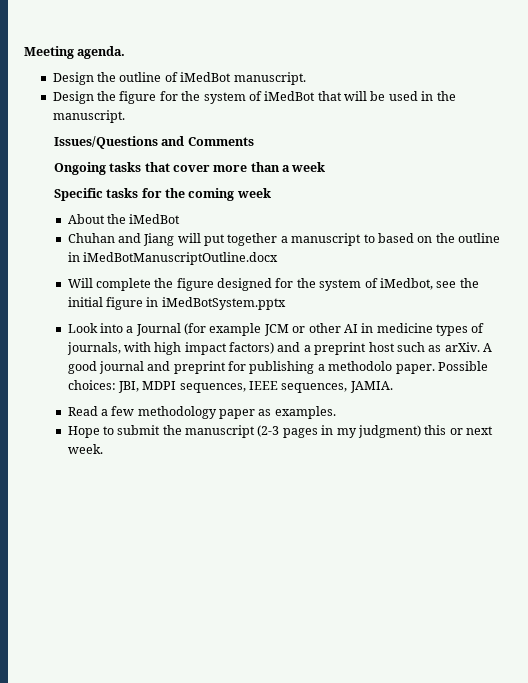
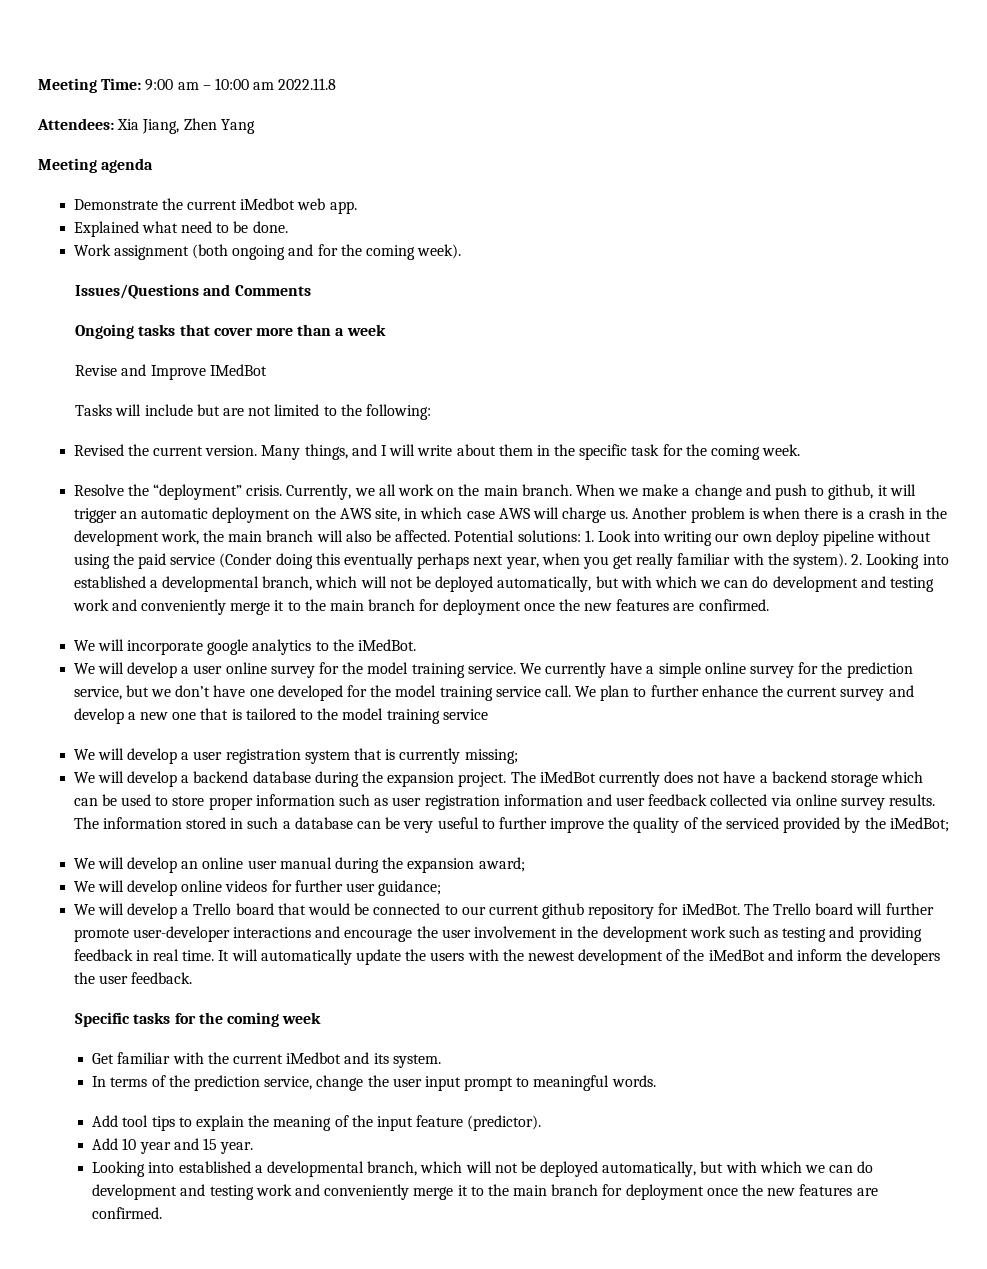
[24,46,126,59] [52,72,306,85] [52,91,456,104] [52,110,125,123] Meeting agenda. // Design the outline of iMedBot manuscript. // Design the figure for the system of iMedBot that will be used in the manuscript. -> [38,78,337,93] [37,118,255,134] [38,158,154,173] [73,198,357,214] [73,221,288,237] [73,244,462,260] Meeting Time: 9:00 am – 10:00 am 2022.11.8 // Attendees: Xia Jiang, Zhen Yang // Meeting agenda // Demonstrate the current iMedbot web app. // Explained what need to be done. // Work assignment (both ongoing and for the coming week).
(326, 167) none -> [75,364,267,380] [75,404,431,420] [73,444,801,460] [73,484,916,500] [73,507,948,523] [73,530,932,546] [73,553,949,569] [73,576,934,592] [72,599,769,615] [73,639,416,655] [73,662,913,678] [73,685,914,701] [73,708,488,724] [73,748,518,764] [73,771,924,787] [73,794,936,810] [73,817,949,833] [73,857,525,873] [73,880,442,896] [73,903,934,919] [73,926,922,942] [73,949,941,965] [73,972,193,984] // Revise and Improve IMedBot // Tasks will include but are not limited to the following: // Revised the current version. Many things, and I will write about them in the specific task for the coming week. // Resolve the “deployment” crisis. Currently, we all work on the main branch. When we make a change and push to github, it will trigger an automatic deployment on the AWS site, in which case AWS will charge us. Another problem is when there is a crash in the development work, the main branch will also be affected. Potential solutions: 1. Look into writing our own deploy pipeline without using the paid service (Conder doing this eventually perhaps next year, when you get really familiar with the system). 2. Looking into established a developmental branch, which will not be deployed automatically, but with which we can do development and testing work and conveniently merge it to the main branch for deployment once the new features are confirmed. // We will incorporate google analytics to the iMedBot. // We will develop a user online survey for the model training service. We currently have a simple online survey for the prediction service, but we don’t have one developed for the model training service call. We plan to further enhance the current survey and develop a new one that is tailored to the model training service // We will develop a user registration system that is currently missing; // We will develop a backend database during the expansion project. The iMedBot currently does not have a backend storage which can be used to store proper information such as user registration information and user feedback collected via online survey results. The information stored in such a database can be very useful to further improve the quality of the serviced provided by the iMedBot; // We will develop an online user manual during the expansion award; // We will develop online videos for further user guidance; // We will develop a Trello board that would be connected to our current github repository for iMedBot. The Trello board will further promote user-developer interactions and encourage the user involvement in the development work such as testing and providing feedback in real time. It will automatically update the users with the newest development of the iMedBot and inform the developers the user feedback.
[67,214,181,224] [67,233,501,246] [67,252,278,265] [67,278,479,291] [67,297,286,310] [67,323,485,336] [66,342,493,355] [67,361,488,374] [67,380,393,393] [67,406,336,419] [67,425,494,438] [67,444,103,454] About the iMedBot // Chuhan and Jiang will put together a manuscript to based on the outline in iMedBotManuscriptOutline.docx // Will complete the figure designed for the system of iMedbot, see the initial figure in iMedBotSystem.pptx // Look into a Journal (for example JCM or other AI in medicine types of journals, with high impact factors) and a preprint host such as arXiv. A good journal and preprint for publishing a methodolo paper. Possible choices: JBI, MDPI sequences, IEEE sequences, JAMIA. // Read a few methodology paper as examples. // Hope to submit the manuscript (2-3 pages in my judgment) this or next week. -> [92,1052,441,1068] [92,1075,656,1091] [92,1115,542,1131] [92,1138,254,1154] [92,1161,874,1177] [92,1184,878,1200] [92,1207,163,1219] Get familiar with the current iMedbot and its system. // In terms of the prediction service, change the user input prompt to meaningful words. // Add tool tips to explain the meaning of the input feature (predictor). // Add 10 year and 15 year. // Looking into established a developmental branch, which will not be deployed automatically, but with which we can do development and testing work and conveniently merge it to the main branch for deployment once the new features are confirmed.

